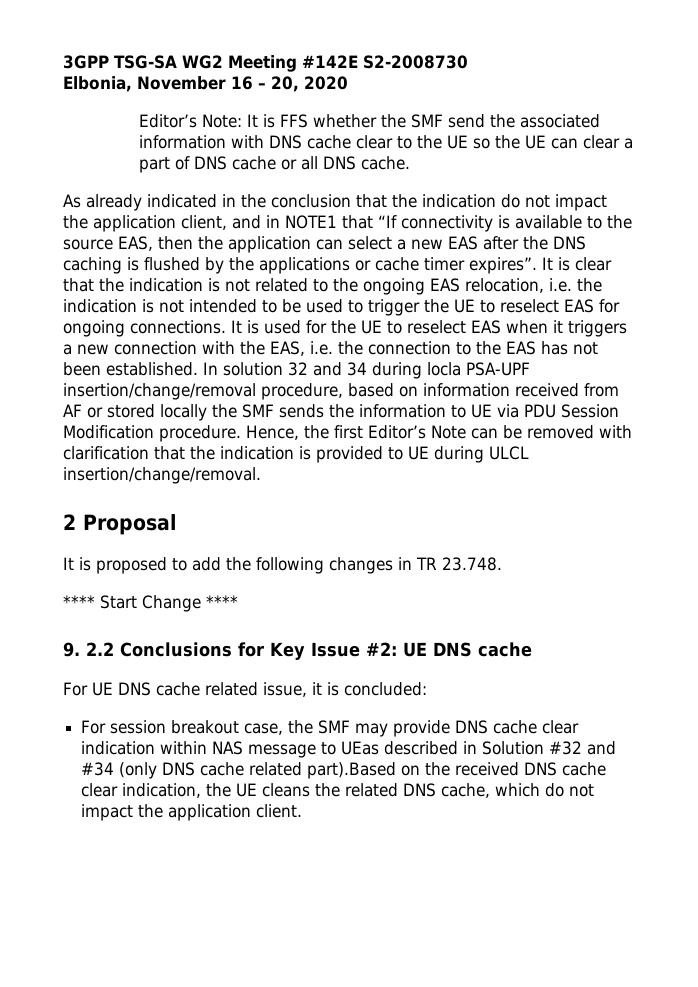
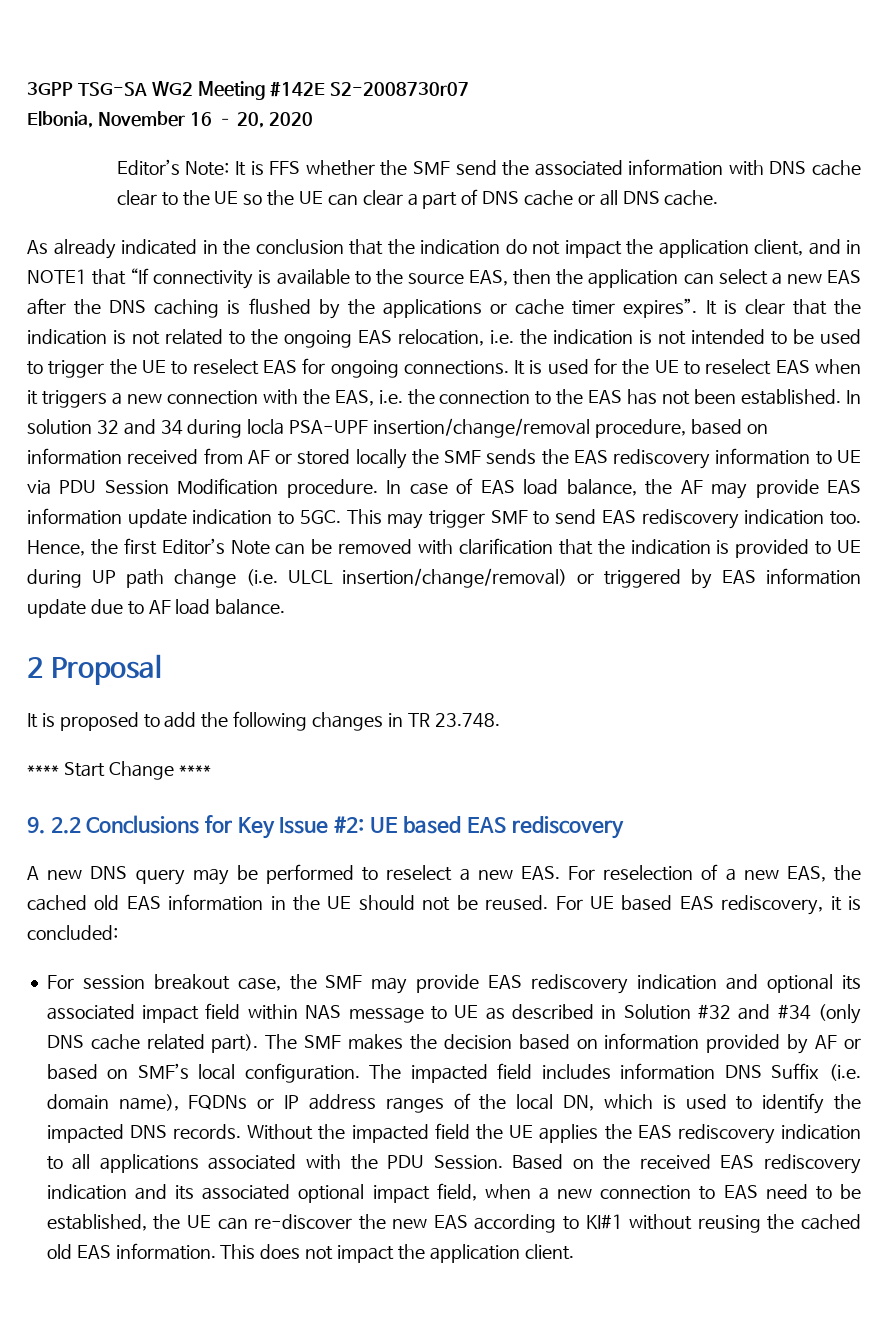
[363,55,468,69] S2-2008730 -> [330,82,470,96] S2-2008730r07
(354, 411) none -> [573,449,711,469] EAS rediscovery
(241, 433) none -> [386,478,861,499] [27,508,861,529] In case of EAS load balance, the AF may provide EAS information update indication to 5GC. This may trigger SMF to send EAS rediscovery indication too.
[489,446,529,460] [63,467,261,484] ULCL insertion/change/removal. -> [91,568,862,589] [27,599,286,618] UP path change (i.e. ULCL insertion/change/removal) or triggered by EAS information update due to AF load balance.
[433,642,532,657] [63,682,307,697] DNS cache // For UE DNS cache related issue, -> [403,816,624,839] [27,864,861,885] [27,894,824,915] based EAS rediscovery // A new DNS query may be performed to reselect a new EAS. For reselection of a new EAS, the cached old EAS information in the UE should not be reused. For UE based EAS rediscovery,
[455,720,580,734] [81,741,156,755] DNS cache clear indication -> [488,974,861,994] [46,1003,241,1023] EAS rediscovery indication and optional its associated impact field
[341,741,380,755] UEas -> [454,1005,505,1020] UE as
[307,762,607,779] [81,783,565,798] part).Based on the received DNS cache clear indication, the UE cleans the related DNS cache, which do -> [211,1033,861,1054] [46,1063,862,1083] [46,1093,862,1114] [46,1123,862,1144] [46,1154,862,1174] [46,1183,861,1203] [46,1214,861,1233] [46,1243,301,1260] part). The SMF makes the decision based on information provided by AF or based on SMF’s local configuration. The impacted field includes information DNS Suffix (i.e. domain name), FQDNs or IP address ranges of the local DN, which is used to identify the impacted DNS records. Without the impacted field the UE applies the EAS rediscovery indication to all applications associated with the PDU Session. Based on the received EAS rediscovery indication and its associated optional impact field, when a new connection to EAS need to be established, the UE can re-discover the new EAS according to KI#1 without reusing the cached old EAS information. This does

